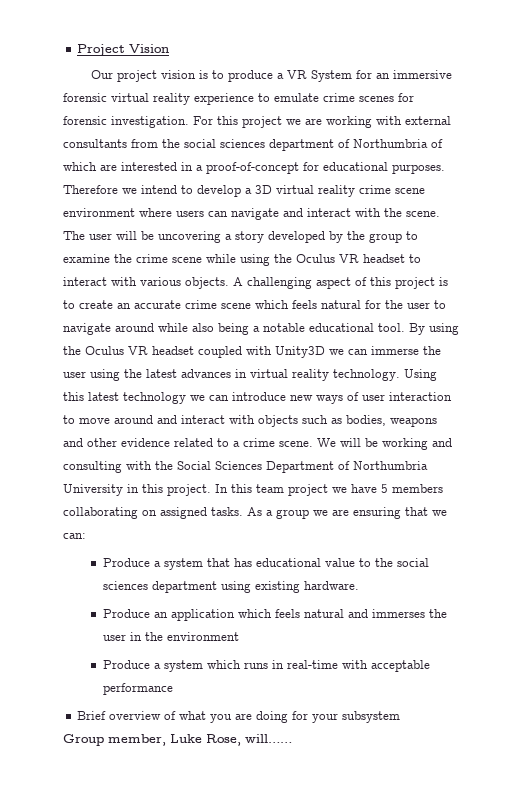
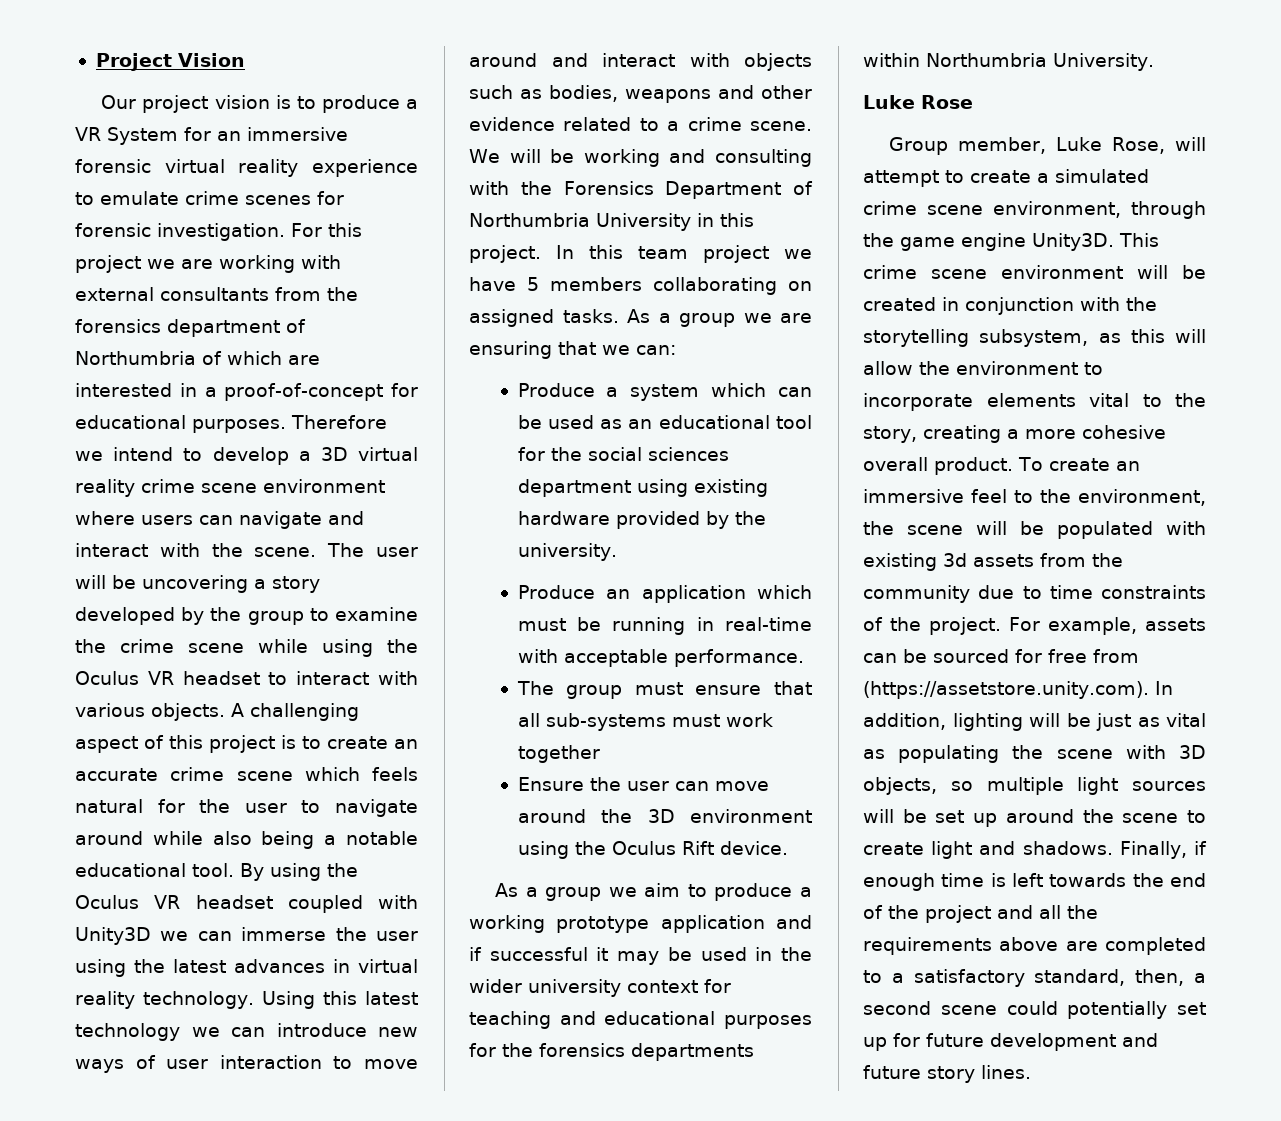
[184,139,265,148] social sciences -> [75,319,161,333] forensics
[177,461,262,470] Social Sciences -> [563,181,654,195] Forensics
[207,558,372,567] that has educational value to -> [711,383,812,397] [517,415,812,429] [517,447,545,461] which can be used as an educational tool for
[304,581,360,590] hardware. -> [517,511,766,529] [517,543,617,561] hardware provided by the university.
[275,609,448,618] [103,632,240,641] [103,660,431,672] [103,683,174,695] [77,711,401,723] [63,734,292,746] feels natural and immerses the user in the environment // Produce a system which runs in real-time with acceptable performance // Brief overview of what you are doing for your subsystem // Group member, Luke Rose, will…… -> [517,617,812,635] [517,649,804,667] [516,681,812,699] [517,713,773,731] [517,745,600,763] [517,777,769,791] [517,809,812,823] [517,841,788,859] [495,883,812,901] [469,915,812,933] [469,947,812,965] [469,979,731,997] [469,1011,812,1029] [469,1043,754,1061] [863,53,1154,71] [863,95,973,109] [889,137,1206,155] [863,169,1149,187] [863,201,1206,219] [863,233,1159,251] [863,265,1206,279] [863,297,1157,315] [863,329,1206,347] [863,361,1103,375] [863,393,1206,411] [863,425,1166,443] [863,457,1140,475] [863,489,1206,506] [863,521,1206,539] [863,553,1123,571] [863,585,1206,603] [863,617,1206,635] [863,649,1139,663] [863,681,1173,699] [863,713,1206,731] [863,745,1206,763] [863,777,1206,795] [863,809,1206,827] [863,841,1207,859] [863,873,1206,891] [863,905,1098,923] [863,937,1206,955] [863,969,1206,987] [863,1001,1206,1019] [863,1033,1158,1051] [863,1065,1031,1083] must be running in real-time with acceptable performance. // The group must ensure that all sub-systems must work together // Ensure the user can move around the 3D environment using the Oculus Rift device. // As a group we aim to produce a working prototype application and if successful it may be used in the wider university context for teaching and educational purposes for the forensics departments within Northumbria University. // Luke Rose // Group member, Luke Rose, will attempt to create a simulated crime scene environment, through the game engine Unity3D. This crime scene environment will be created in conjunction with the storytelling subsystem, as this will allow the environment to incorporate elements vital to the story, creating a more cohesive overall product. To create an immersive feel to the environment, the scene will be populated with existing 3d assets from the community due to time constraints of the project. For example, assets can be sourced for free from (https://assetstore.unity.com). In addition, lighting will be just as vital as populating the scene with 3D objects, so multiple light sources will be set up around the scene to create light and shadows. Finally, if enough time is left towards the end of the project and all the requirements above are completed to a satisfactory standard, then, a second scene could potentially set up for future development and future story lines.

